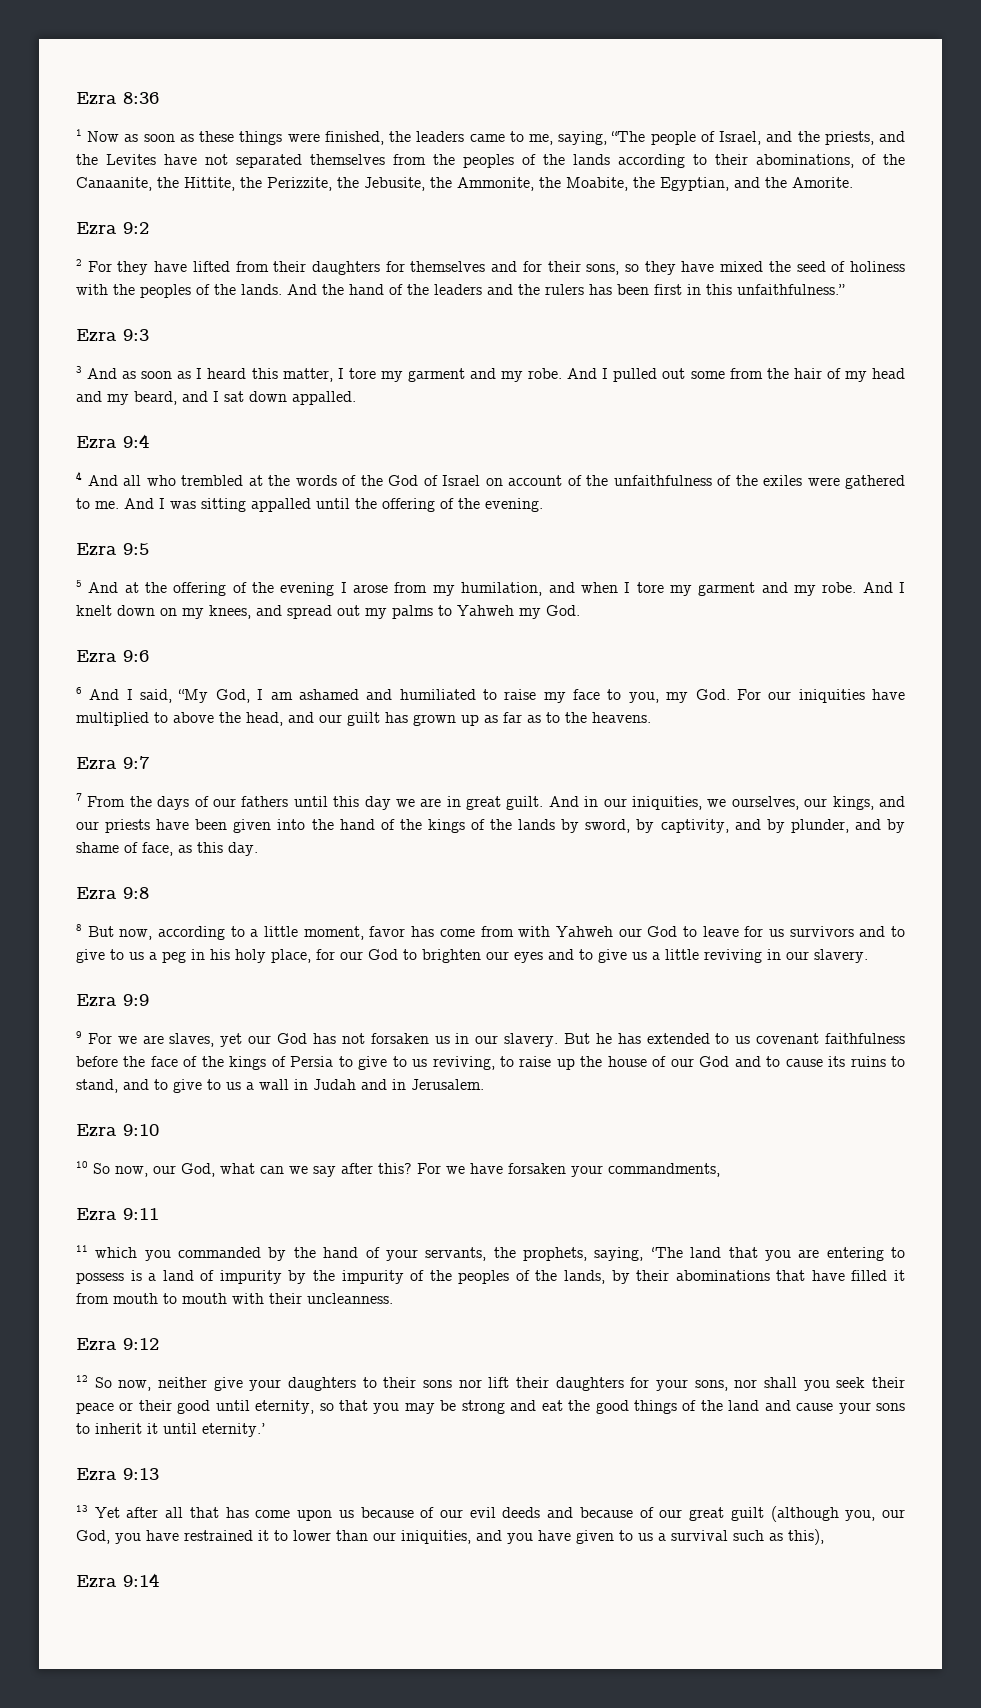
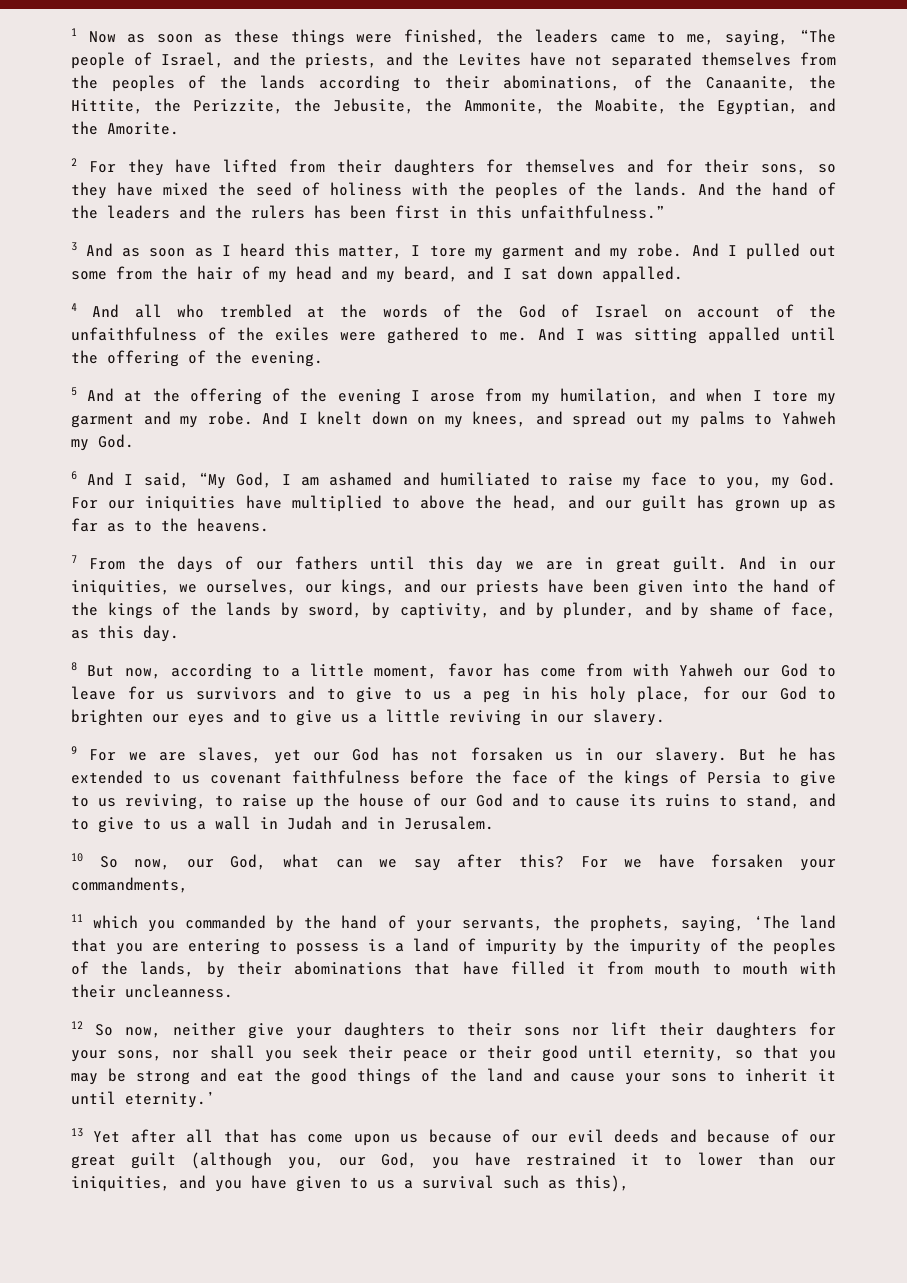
[76,92,159,106] Ezra 8:36 // -> (71, 32) none
[76,222,149,236] // Ezra 9:2 -> (179, 128) none
[76,329,149,343] // Ezra 9:3 -> (665, 212) none
[76,434,149,450] // Ezra 9:4 -> (683, 274) none
[76,543,149,557] // Ezra 9:5 -> (323, 359) none
[76,650,149,664] // Ezra 9:6 -> (134, 441) none
[76,756,150,771] // Ezra 9:7 -> (269, 525) none
[76,887,149,901] // Ezra 9:8 -> (179, 633) none
[76,994,149,1008] // Ezra 9:9 -> (665, 717) none
[76,1124,159,1138] // Ezra 9:10 -> (494, 823) none
[76,1208,159,1222] // Ezra 9:11 -> (188, 885) none
[76,1338,159,1352] // Ezra 9:12 -> (233, 991) none
[76,1468,159,1482] // Ezra 9:13 -> (215, 1099) none
[76,1573,159,1589] // Ezra 9:14 -> (629, 1183) none

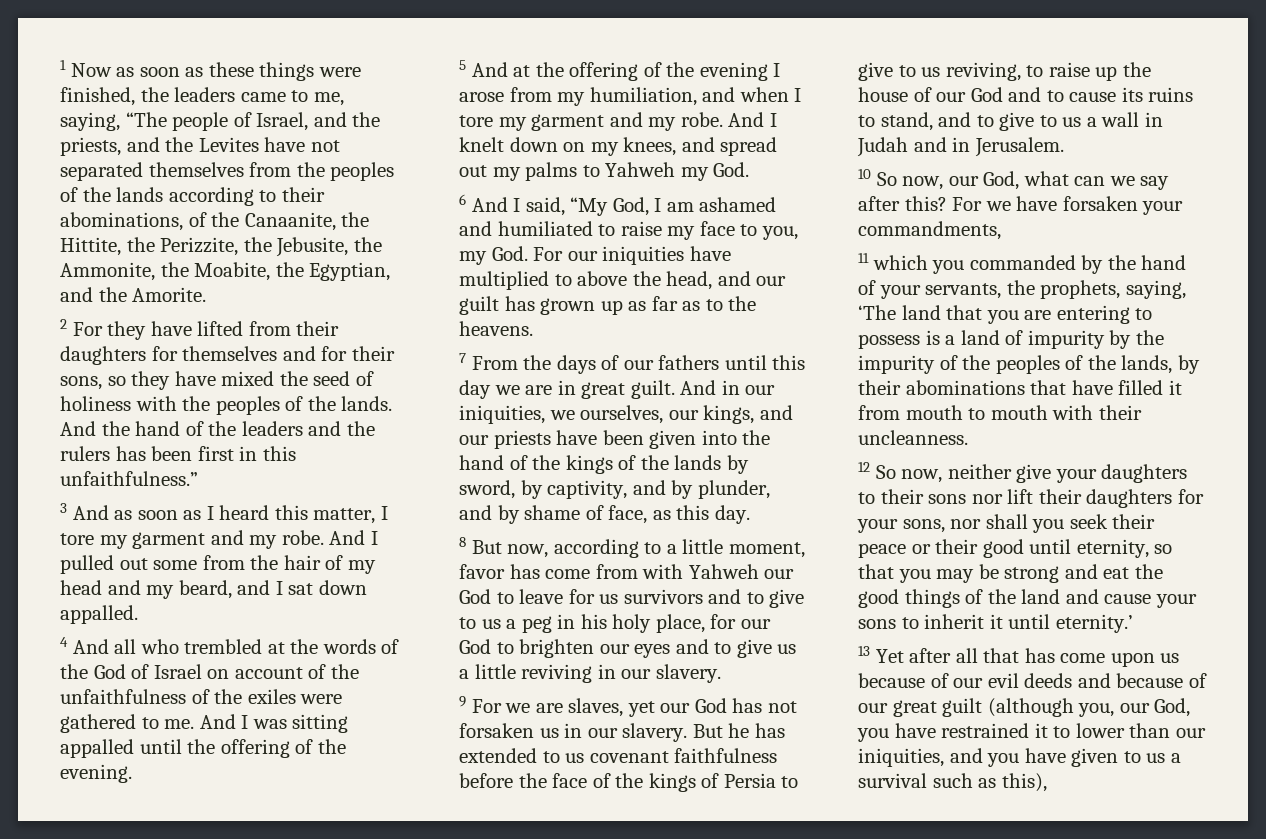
[559,388,659,404] humilation, -> [589,87,697,106] humiliation,

